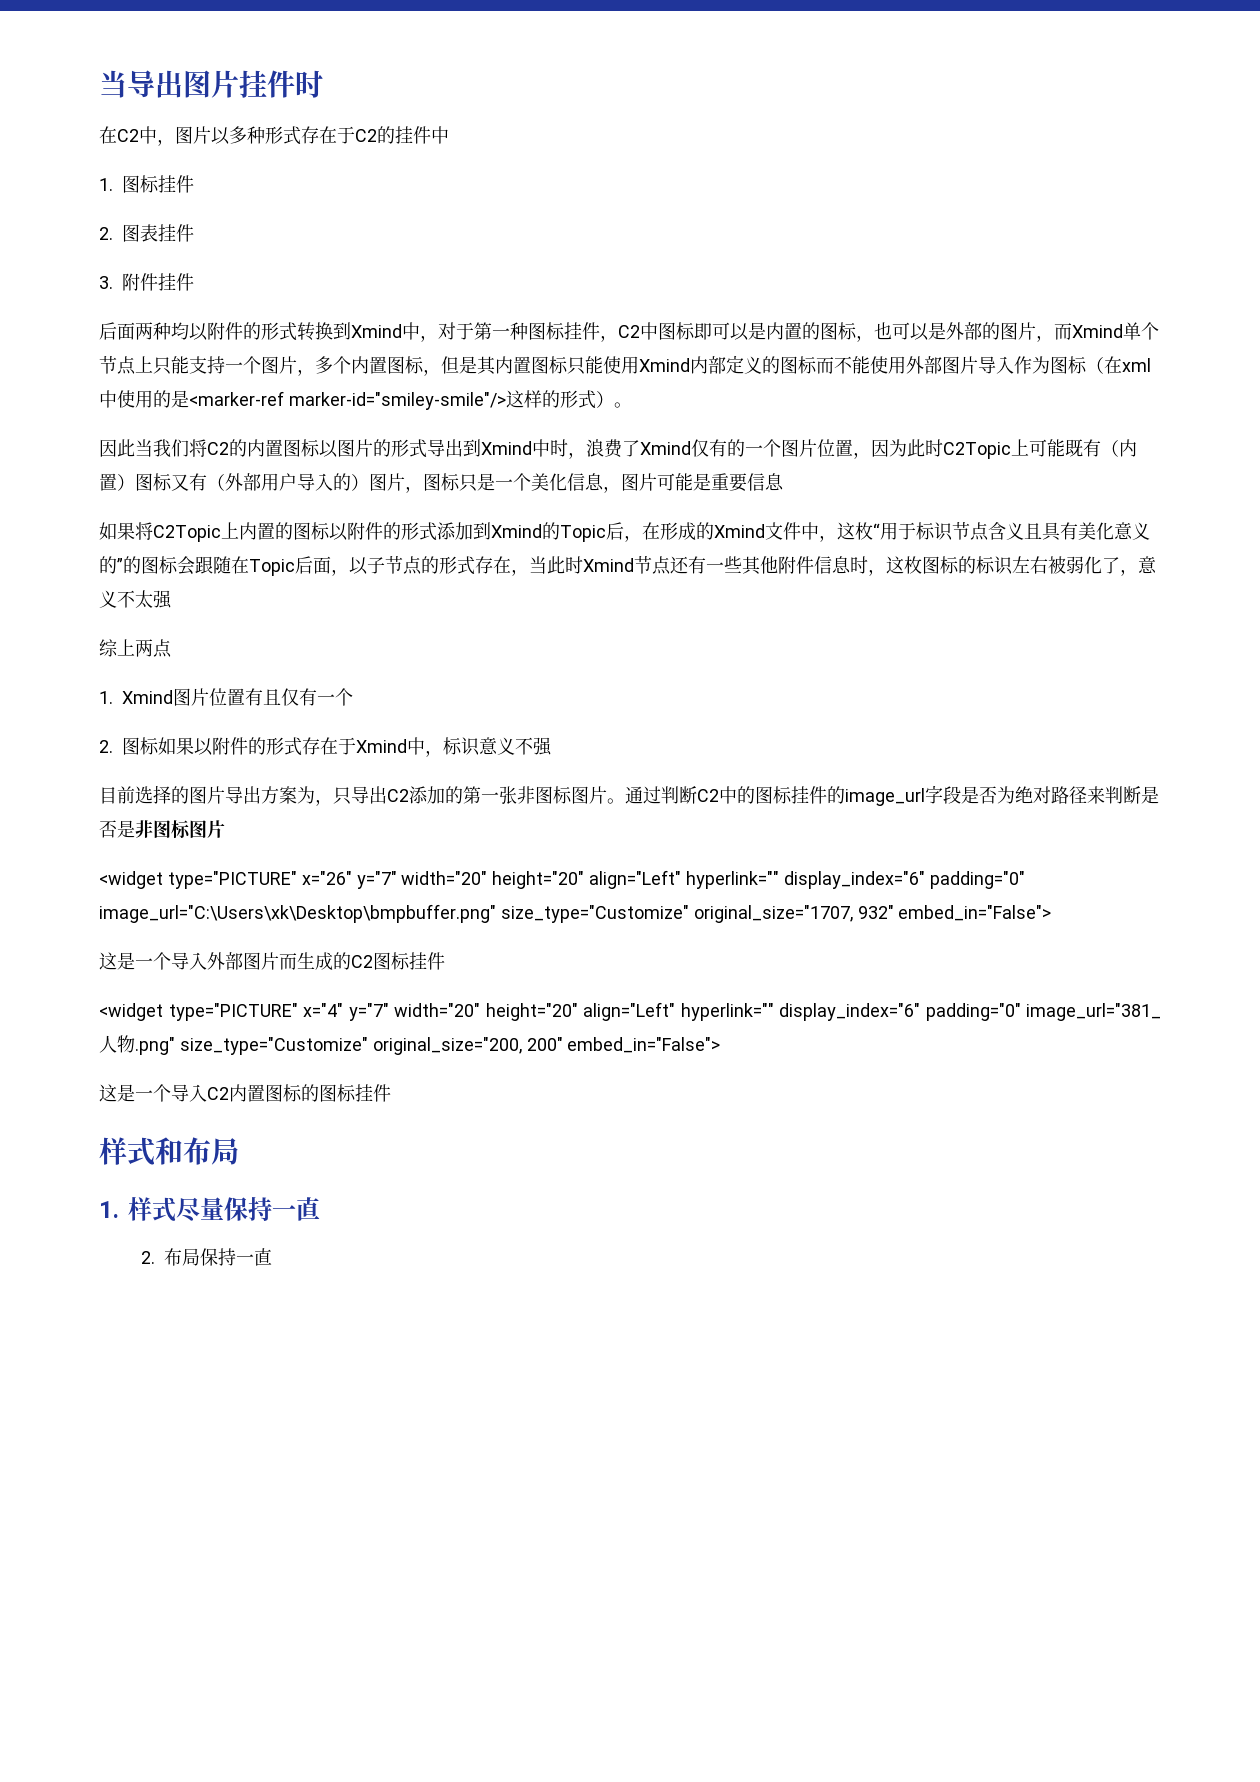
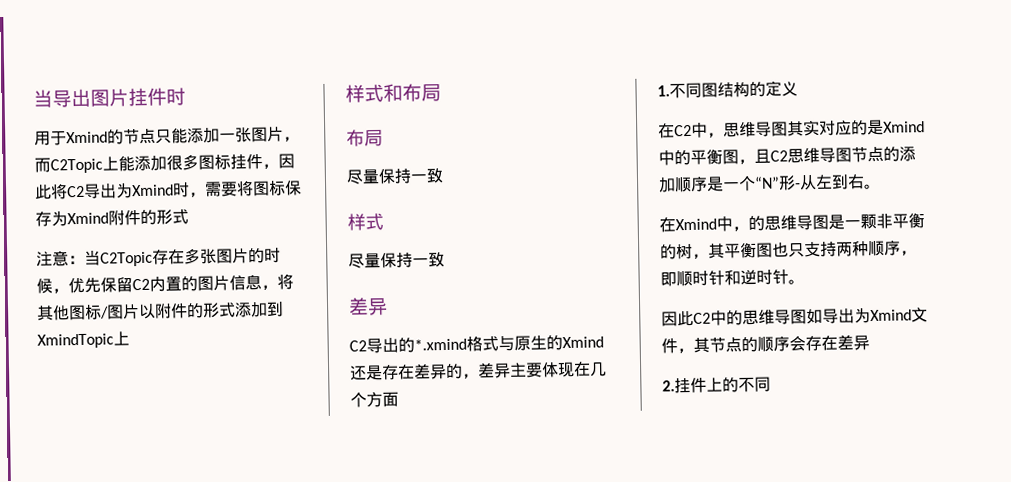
[99,126,449,146] [99,175,194,193] [99,224,194,242] [99,273,194,291] [99,322,1159,342] [99,355,1151,376] [99,390,632,410] [99,439,1137,459] [99,473,784,493] [99,522,330,542] 在C2中，图片以多种形式存在于C2的挂件中 // 1.图标挂件 // 2.图表挂件 // 3.附件挂件 // 后面两种均以附件的形式转换到Xmind中，对于第一种图标挂件，C2中图标即可以是内置的图标，也可以是外部的图片，而Xmind单个节点上只能支持一个图片，多个内置图标，但是其内置图标只能使用Xmind内部定义的图标而不能使用外部图片导入作为图标（在xml中使用的是<marker-ref marker-id="smiley-smile"/>这样的形式）。 // 因此当我们将C2的内置图标以图片的形式导出到Xmind中时，浪费了Xmind仅有的一个图片位置，因为此时C2Topic上可能既有（内置）图标又有（外部用户导入的）图片，图标只是一个美化信息，图片可能是重要信息 // 如果将C2Topic上内置的图标 -> [34,126,300,146] [34,153,295,174] [35,180,302,200] [35,209,189,227] [36,247,281,267] [36,273,294,294] [36,304,140,321] 用于Xmind的节点只能添加一张图片，而C2Topic上能添加很多图标挂件，因此将C2导出为Xmind时，需要将图标保存为Xmind附件的形式 // 注意：当C2Topic存在多张图片的时候，优先保留C2内置的图片信息，将其他图标/图片
[491,522,1150,542] [99,556,1157,576] [99,590,172,609] [99,639,172,658] [99,688,353,706] [99,737,552,757] [99,785,1159,806] [99,820,225,839] [99,870,1025,889] [99,904,1052,923] [99,952,445,970] [99,1002,1161,1021] [99,1035,721,1055] [99,1084,391,1102] Xmind的Topic后，在形成的Xmind文件中，这枚“用于标识节点含义且具有美化意义的”的图标会跟随在Topic后面，以子节点的形式存在，当此时Xmind节点还有一些其他附件信息时，这枚图标的标识左右被弱化了，意义不太强 // 综上两点 // 1. Xmind图片位置有且仅有一个 // 2.图标如果以附件的形式存在于Xmind中，标识意义不强 // 目前选择的图片导出方案为，只导出C2添加的第一张非图标图片。通过判断C2中的图标挂件的image_url字段是否为绝对路径来判断是否是非图标图片 // <widget type="PICTURE" x="26" y="7" width="20" height="20" align="Left" hyperlink="" display_index="6" padding="0" image_url="C:\Users\xk\Desktop\bmpbuffer.png" size_type="Customize" original_size="1707, 932" embed_in="False"> // 这是一个导入外部图片而生成的C2图标挂件 // <widget type="PICTURE" x="4" y="7" width="20" height="20" align="Left" hyperlink="" display_index="6" padding="0" image_url="381_人物.png" size_type="Customize" original_size="200, 200" embed_in="False"> // 这是一个导入C2内置图标的图标挂件 -> [37,331,130,349] XmindTopic上
[99,1197,320,1222] [140,1248,272,1266] 1.样式尽量保持一直 // 2.布局保持一直 -> [346,129,383,147] [346,168,444,185] [347,212,384,231] [348,252,445,269] [348,297,388,316] [349,335,604,354] [350,361,607,381] [350,391,399,408] [657,80,798,99] [658,119,925,139] [658,146,916,166] [658,174,881,193] [659,213,925,233] [660,240,917,260] [660,269,805,287] [661,307,928,327] [661,334,870,354] [662,376,771,394] 布局 // 尽量保持一致 // 样式 // 尽量保持一致 // 差异 // C2导出的*.xmind格式与原生的Xmind还是存在差异的，差异主要体现在几个方面 // 1.不同图结构的定义 // 在C2中，思维导图其实对应的是Xmind中的平衡图，且C2思维导图节点的添加顺序是一个“N”形-从左到右。 // 在Xmind中，的思维导图是一颗非平衡的树，其平衡图也只支持两种顺序，即顺时针和逆时针。 // 因此C2中的思维导图如导出为Xmind文件，其节点的顺序会存在差异 // 2.挂件上的不同

